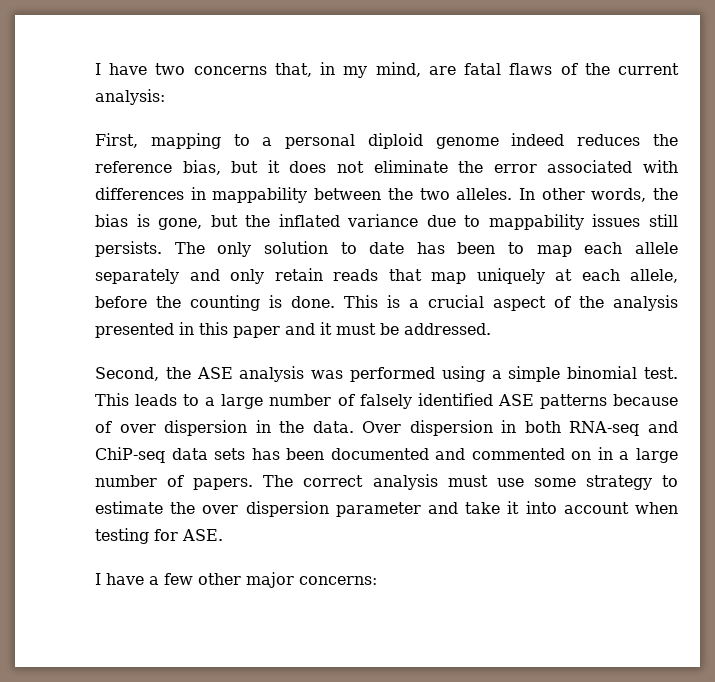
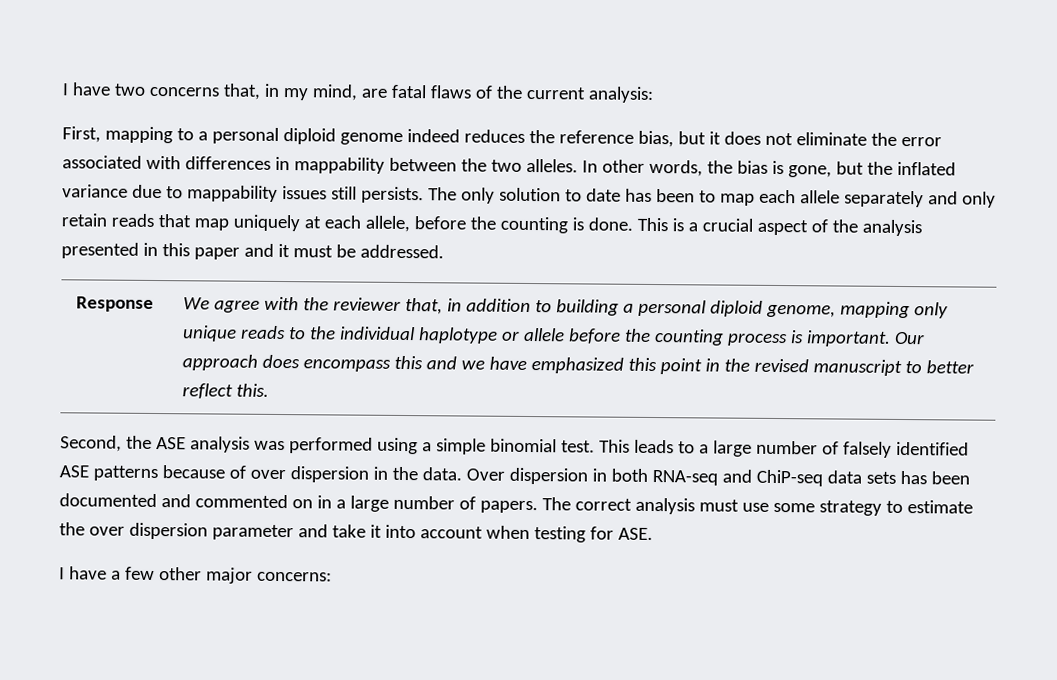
(491, 329) none -> [75,296,154,312] [182,296,948,319] [181,325,925,347] [181,354,974,376] [181,383,269,399] // Response | We agree with the reviewer that, in addition to building a personal diploid genome, mapping only unique reads to the individual haplotype or allele before the counting process is important. Our approach does encompass this and we have emphasized this point in the revised manuscript to better reflect this.

